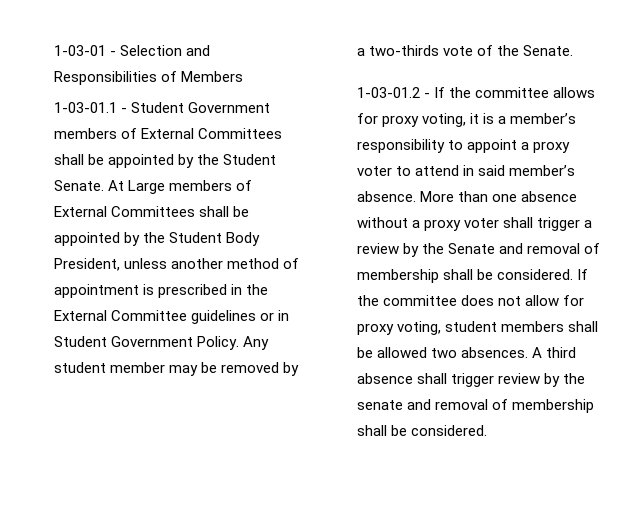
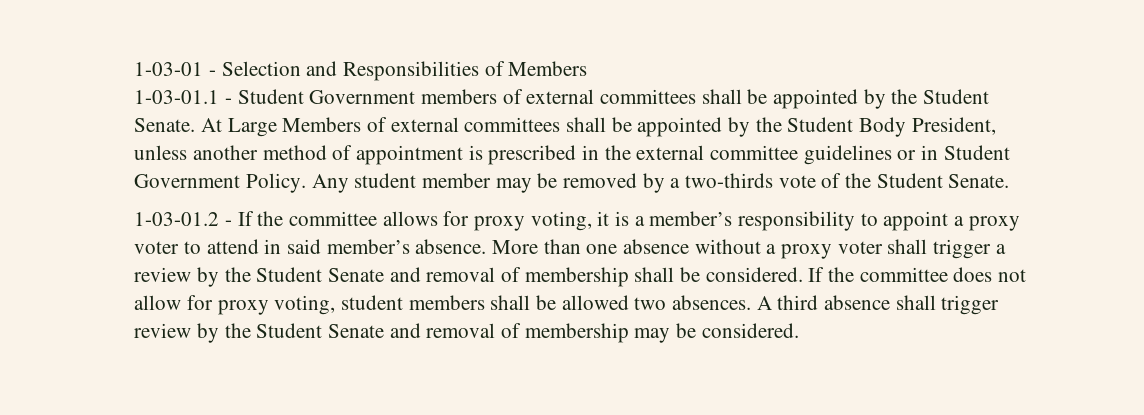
[140,128,282,139] External Committees -> [526,89,696,104] external committees
[168,180,252,191] [53,206,195,217] members of External Committees -> [282,117,561,132] Members of external committees
[53,310,187,321] External Committee -> [636,145,798,160] external committee
(519, 50) none -> [876,173,943,188] Student
(444, 248) none -> [256,267,323,282] Student
[356,399,594,413] [356,425,387,436] senate and removal of membership shall -> [256,323,671,343] Student Senate and removal of membership may

